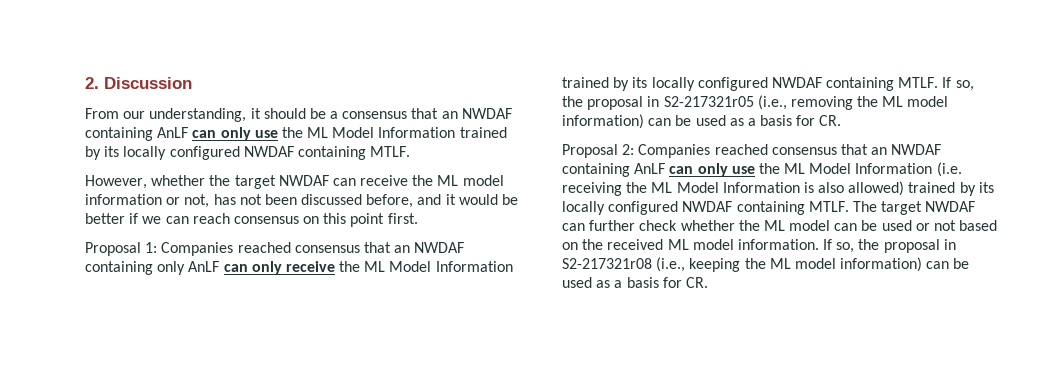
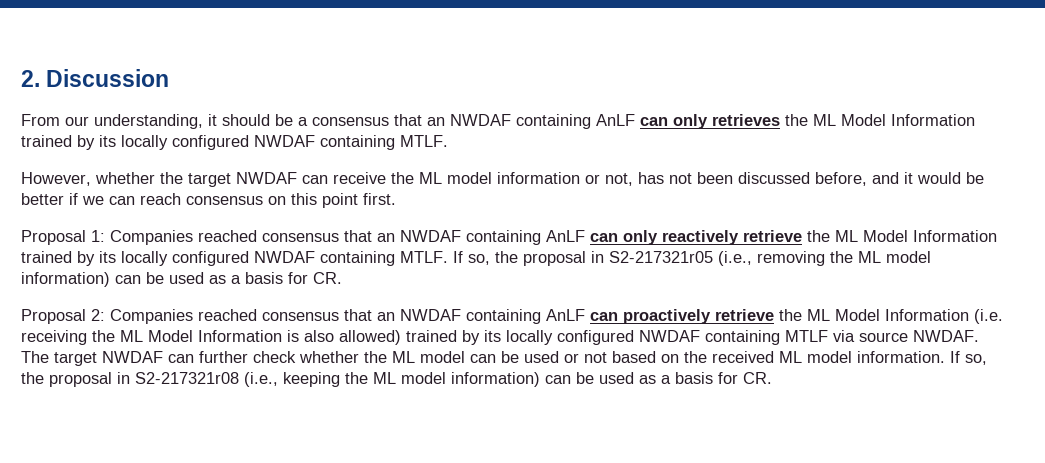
[254,130,278,138] use -> [712,114,780,126] retrieves
[157,261,335,275] only AnLF can only receive -> [546,230,802,245] AnLF can only reactively retrieve
[697,163,755,177] only use -> [623,309,774,324] proactively retrieve
[808,201,849,212] MTLF. -> [785,330,979,342] MTLF via source NWDAF.

